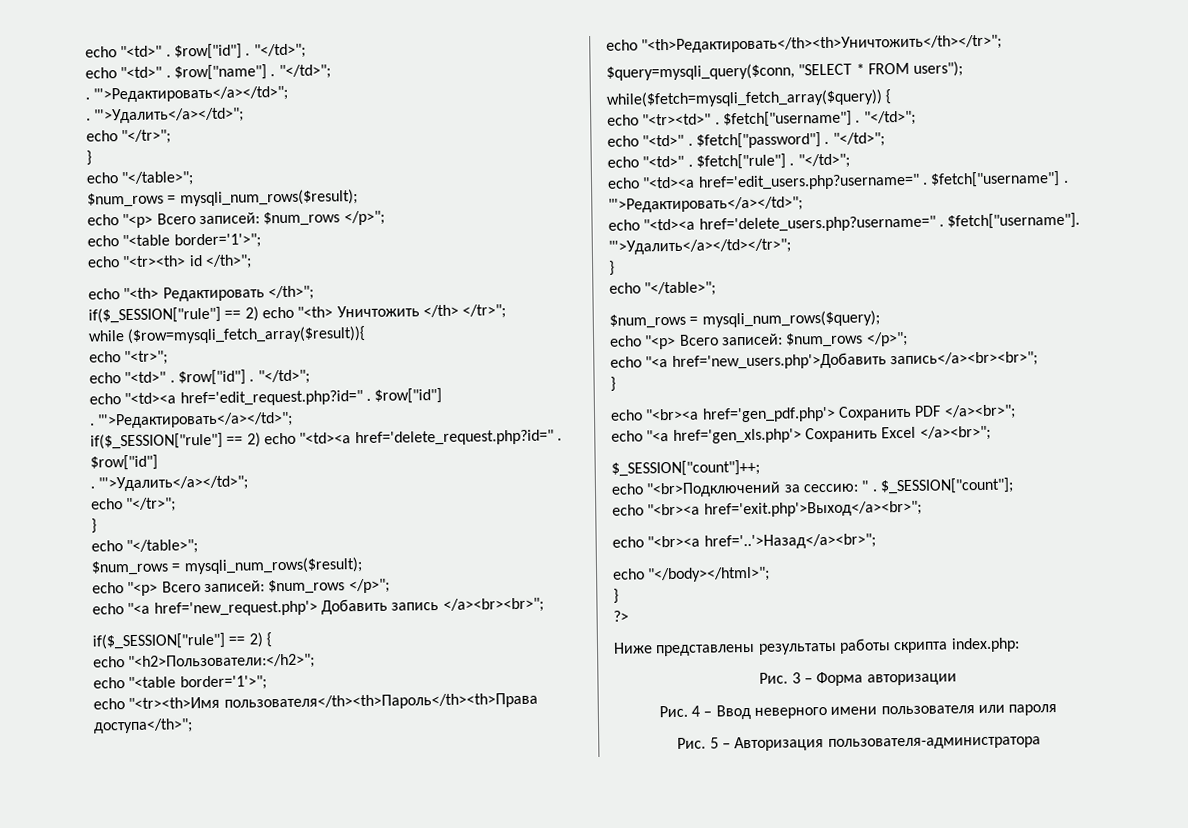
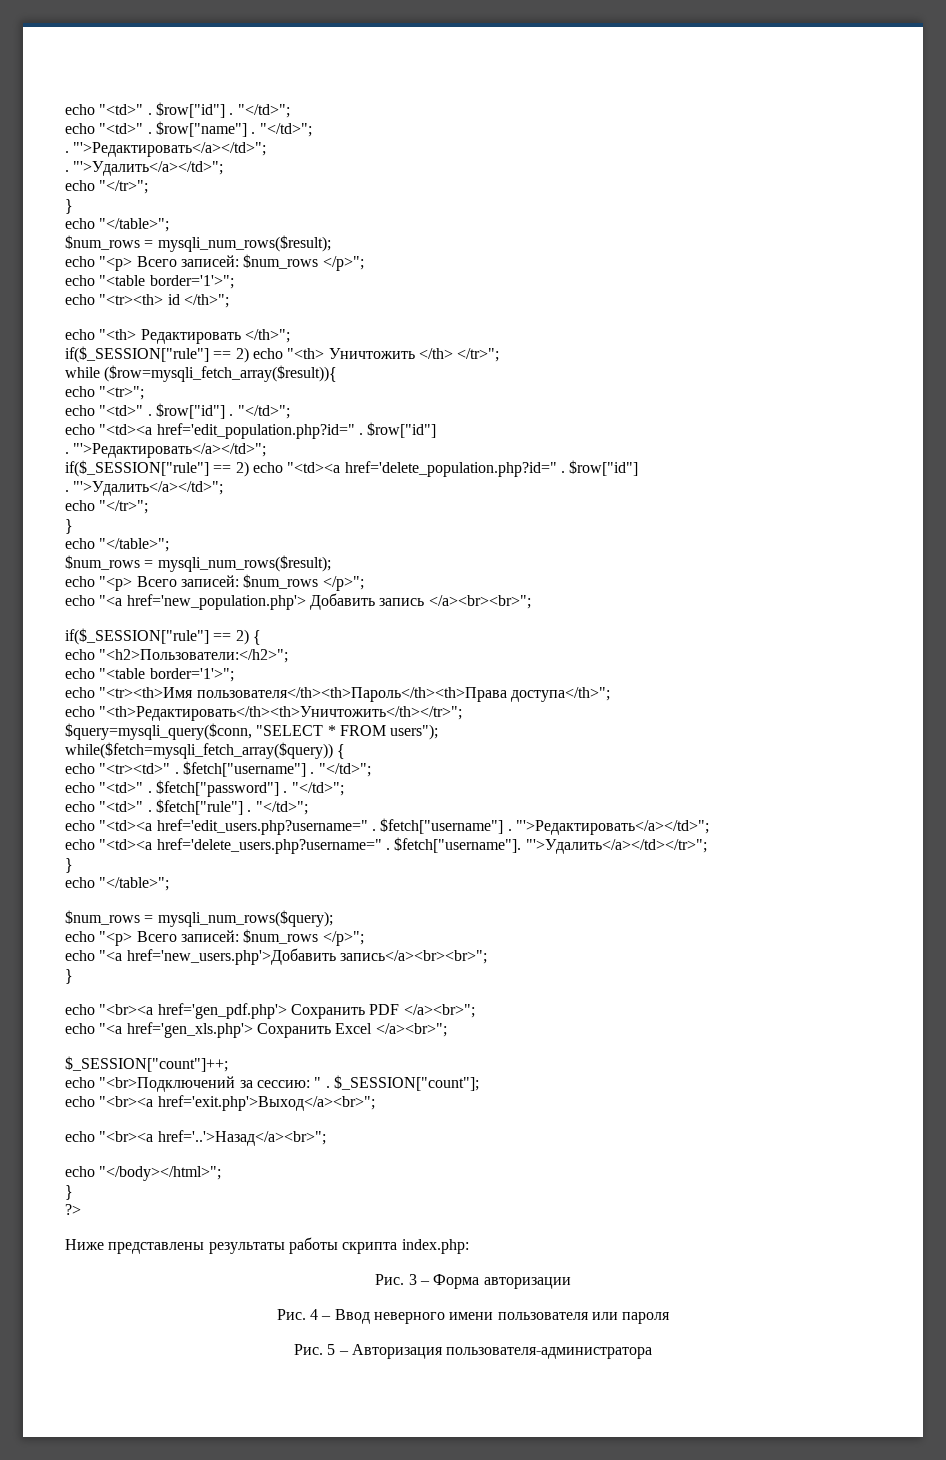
[179,389,363,407] href='edit_request.php?id=" -> [156,423,355,439] href='edit_population.php?id="
[354,429,554,447] href='delete_request.php?id=" -> [344,461,557,477] href='delete_population.php?id="
[153,600,318,617] href='new_request.php'> -> [126,594,306,610] href='new_population.php'>

